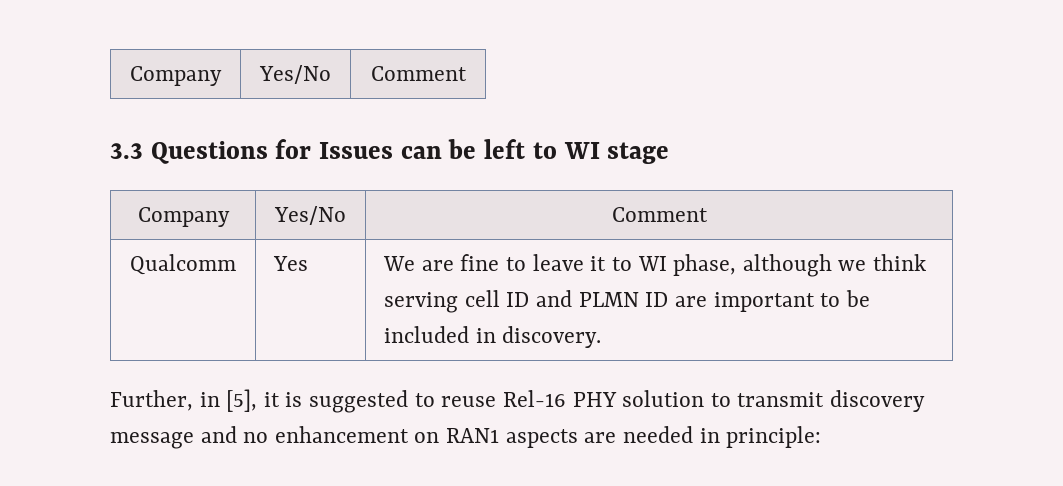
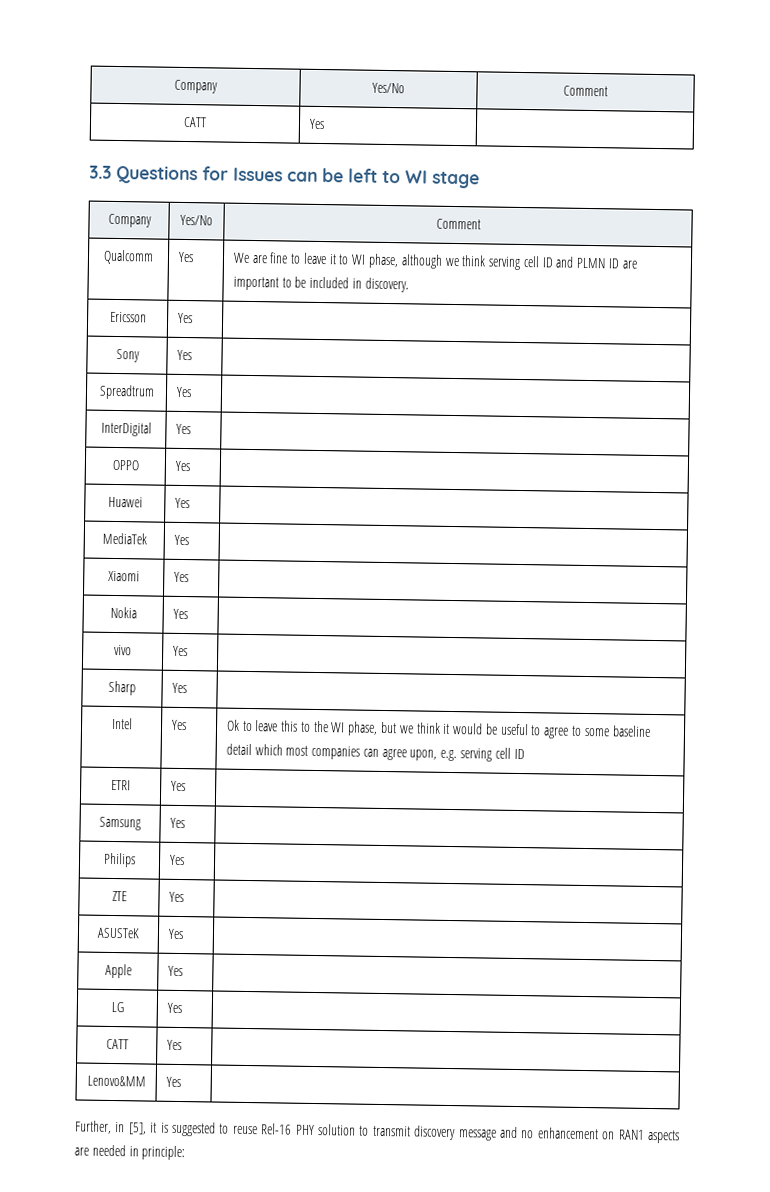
[130,66,222,86] [259,65,331,84] [370,66,467,81] Company | Yes/No | Comment -> [174,79,218,94] [372,82,405,94] [563,85,608,97] [183,116,208,128] [308,118,325,130] Company | Yes/No | Comment // CATT | Yes |
(602, 337) none -> [109,311,147,323] [177,312,193,324] [115,348,140,363] [176,349,192,361] [98,384,155,400] [175,386,192,398] [100,421,152,437] [175,423,191,435] [111,459,139,471] [174,460,190,472] [107,496,143,508] [174,497,190,509] [101,532,147,545] [173,534,189,546] [108,570,140,582] [173,571,189,583] [109,606,137,619] [172,608,188,620] [114,644,132,656] [172,645,188,657] [108,680,136,696] [171,682,187,694] [110,717,133,730] [170,719,187,731] [225,719,651,739] [225,743,525,762] [111,779,131,791] [170,780,186,792] [99,816,141,831] [169,817,185,829] [103,852,136,868] [168,854,185,866] [111,890,127,902] [168,891,184,903] [97,927,141,939] [167,928,184,940] [104,963,132,979] [167,965,183,977] [110,1001,124,1013] [166,1002,182,1014] [105,1038,129,1050] [166,1039,182,1051] [86,1075,146,1087] [165,1076,181,1088] // Ericsson | Yes | // Sony | Yes | // Spreadtrum | Yes | // InterDigital | Yes | // OPPO | Yes | // Huawei | Yes | // MediaTek | Yes | // Xiaomi | Yes | // Nokia | Yes | // vivo | Yes | // Sharp | Yes | // Intel | Yes | Ok to leave this to the WI phase, but we think it would be useful to agree to some baseline detail which most companies can agree upon, e.g. serving cell ID // ETRI | Yes | // Samsung | Yes | // Philips | Yes | // ZTE | Yes | // ASUSTeK | Yes | // Apple | Yes | // LG | Yes | // CATT | Yes | // Lenovo&MM | Yes |

